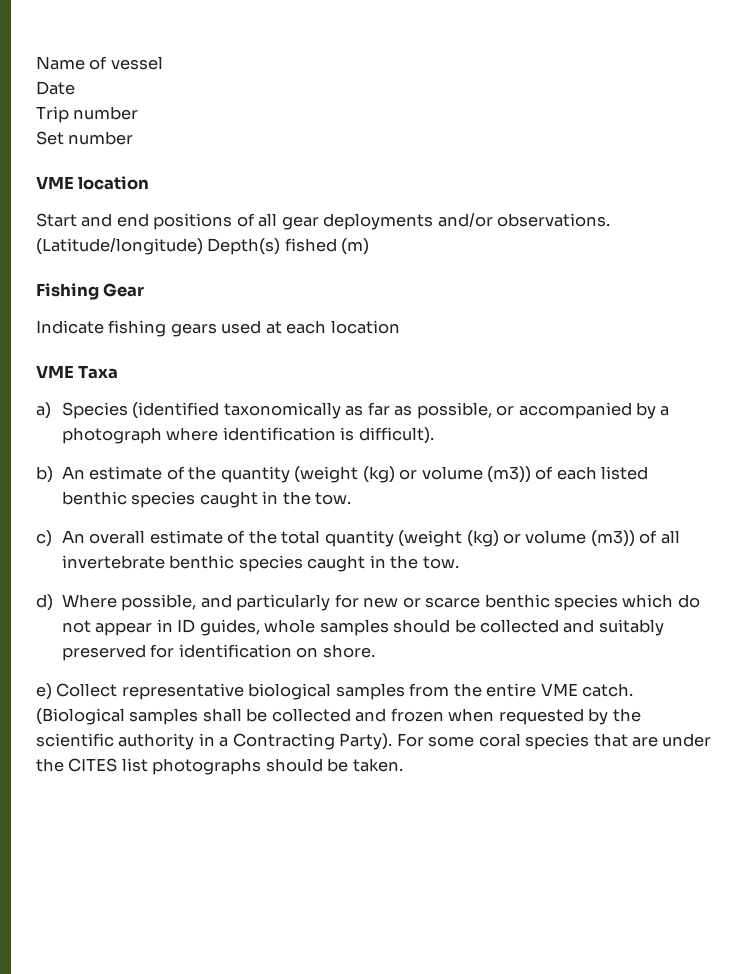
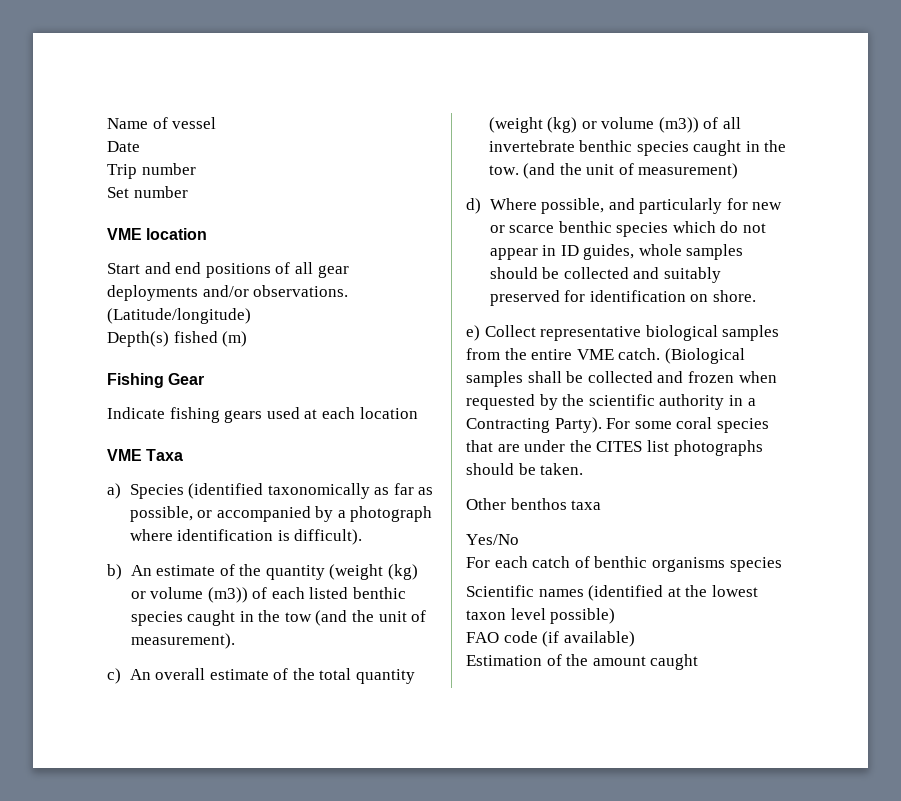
(203, 246) none -> (251, 316) //
[315,492,352,505] tow. -> [284,610,427,626] [130,633,235,649] tow (and the unit of measurement).
(459, 562) none -> [523,163,739,179] (and the unit of measurement)
(403, 765) none -> [466,498,602,510] [466,534,519,545] [466,556,782,572] [466,585,758,601] [466,608,616,624] [466,631,635,647] [466,654,699,670] // Other benthos taxa // Yes/No // For each catch of benthic organisms species // Scientific names (identified at the lowest taxon level possible) // FAO code (if available) // Estimation of the amount caught

